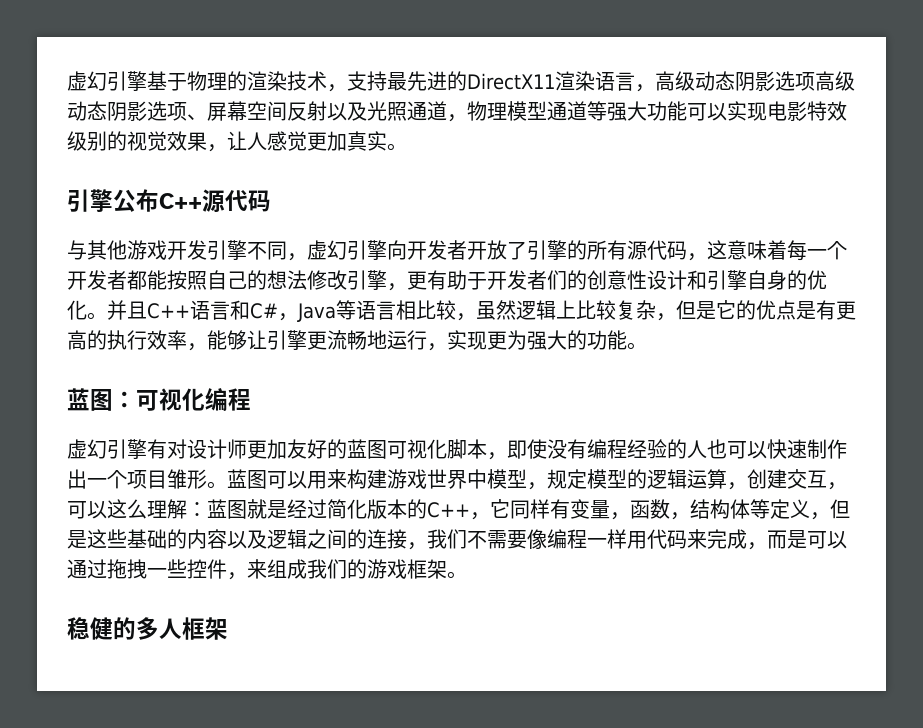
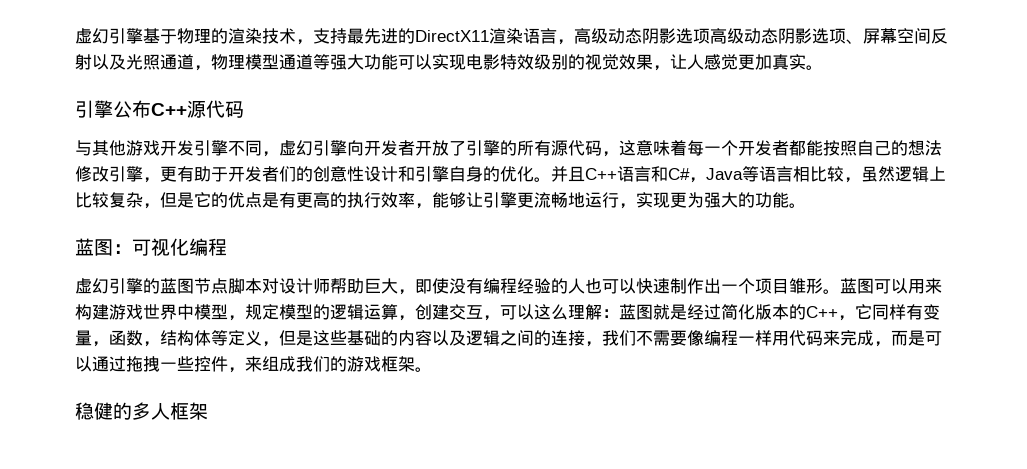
[147,439,487,459] 有对设计师更加友好的蓝图可视化脚本 -> [143,278,398,294] 的蓝图节点脚本对设计师帮助巨大

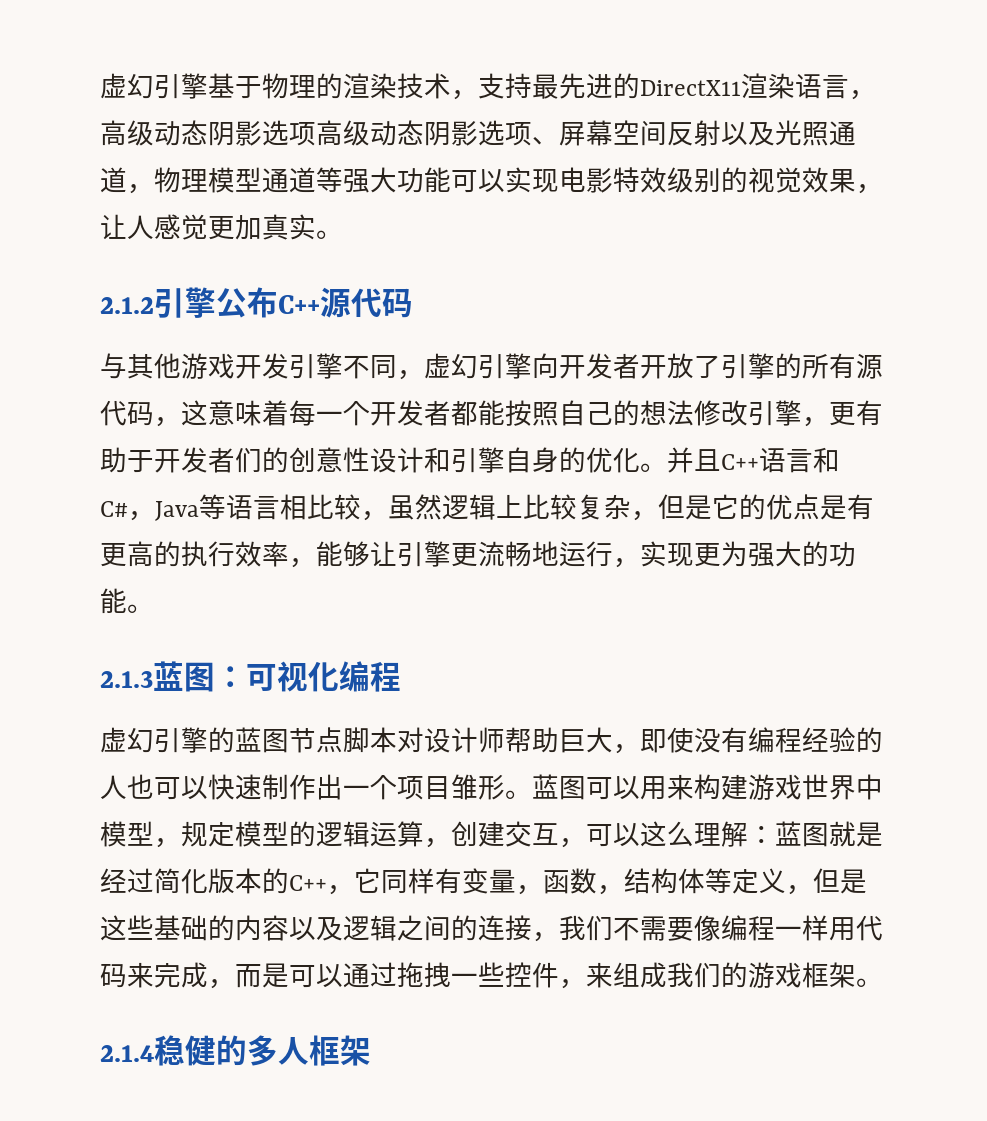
(823, 67) none -> [100,297,154,314] 2.1.2
(806, 205) none -> [100,671,153,688] 2.1.3
(432, 369) none -> [100,1045,154,1062] 2.1.4

